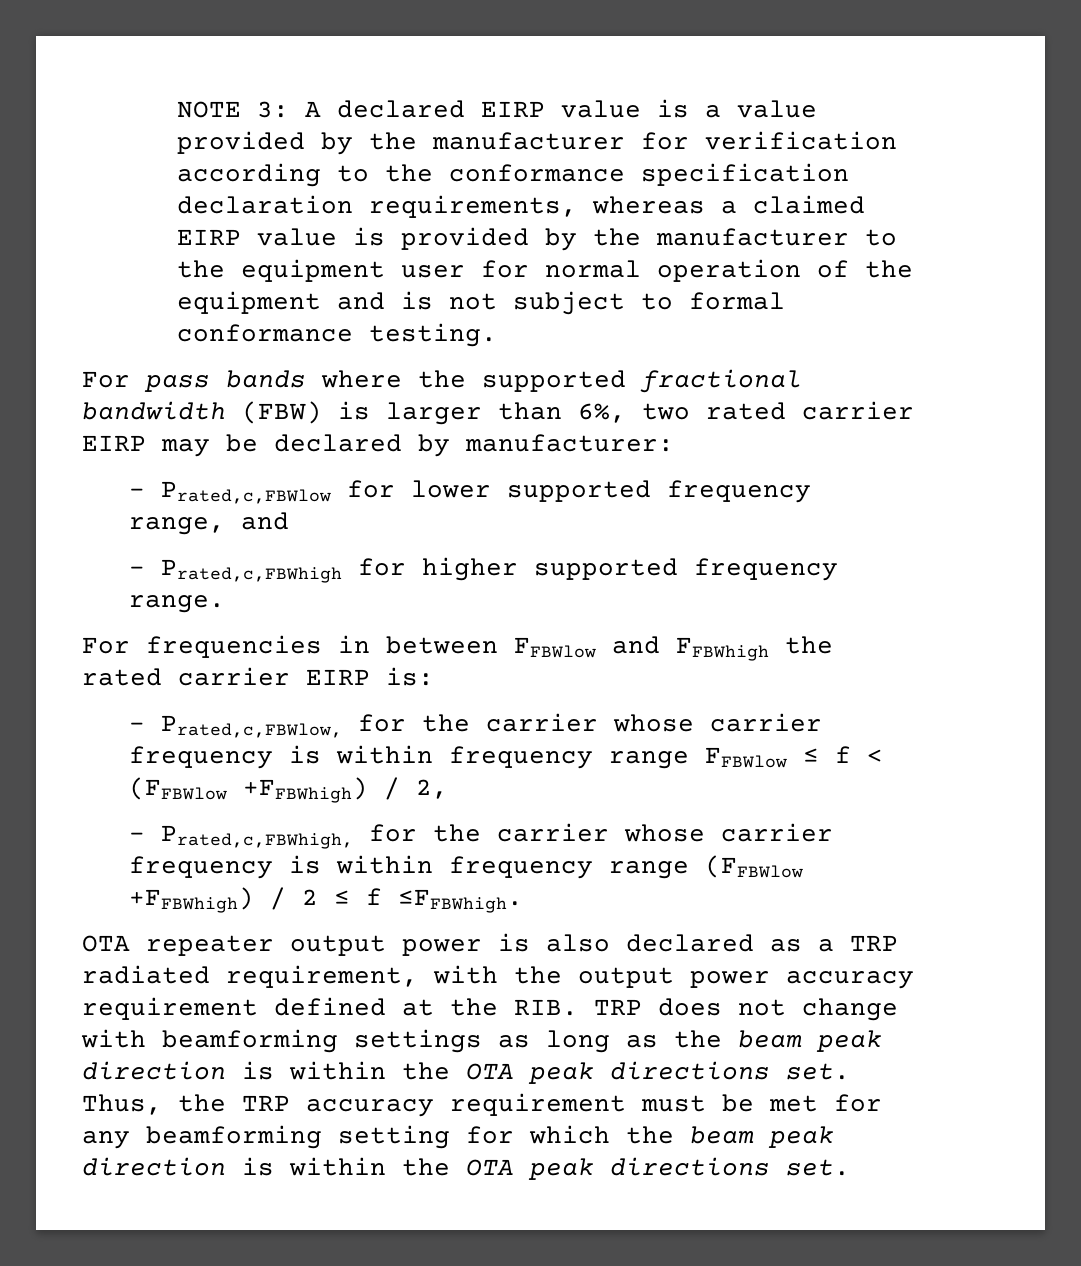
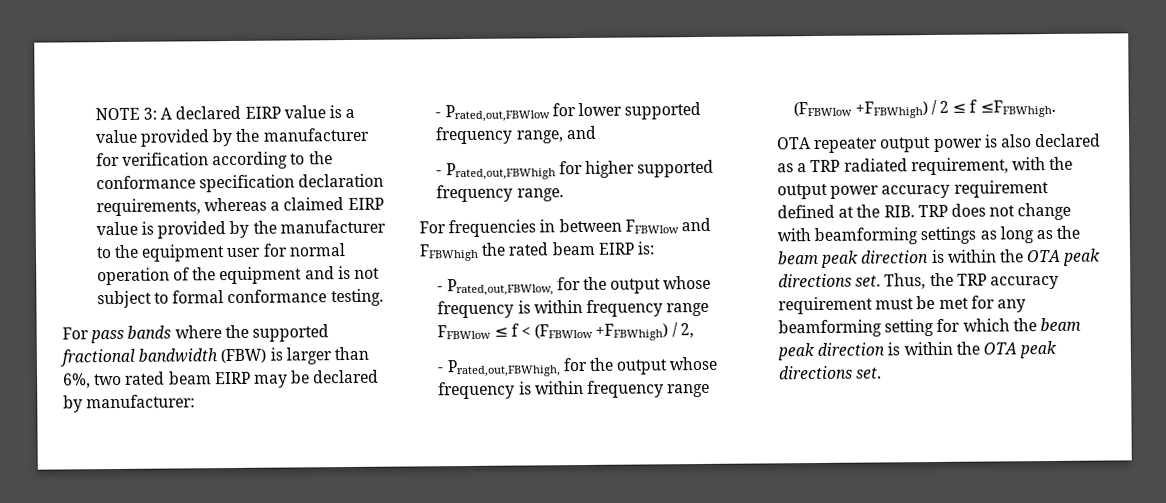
[802,401,914,420] carrier -> [168,371,212,385] beam
[161,481,332,504] Prated,c,FBWlow -> [444,104,550,123] Prated,out,FBWlow
[161,559,343,583] Prated,c,FBWhigh -> [445,162,556,181] Prated,out,FBWhigh
[178,667,290,686] carrier -> [551,241,596,256] beam
[161,713,823,738] Prated,c,FBWlow, for the carrier whose carrier -> [446,275,712,297] Prated,out,FBWlow, for the output whose
[161,823,834,849] Prated,c,FBWhigh, for the carrier whose carrier -> [446,356,719,378] Prated,out,FBWhigh, for the output whose

